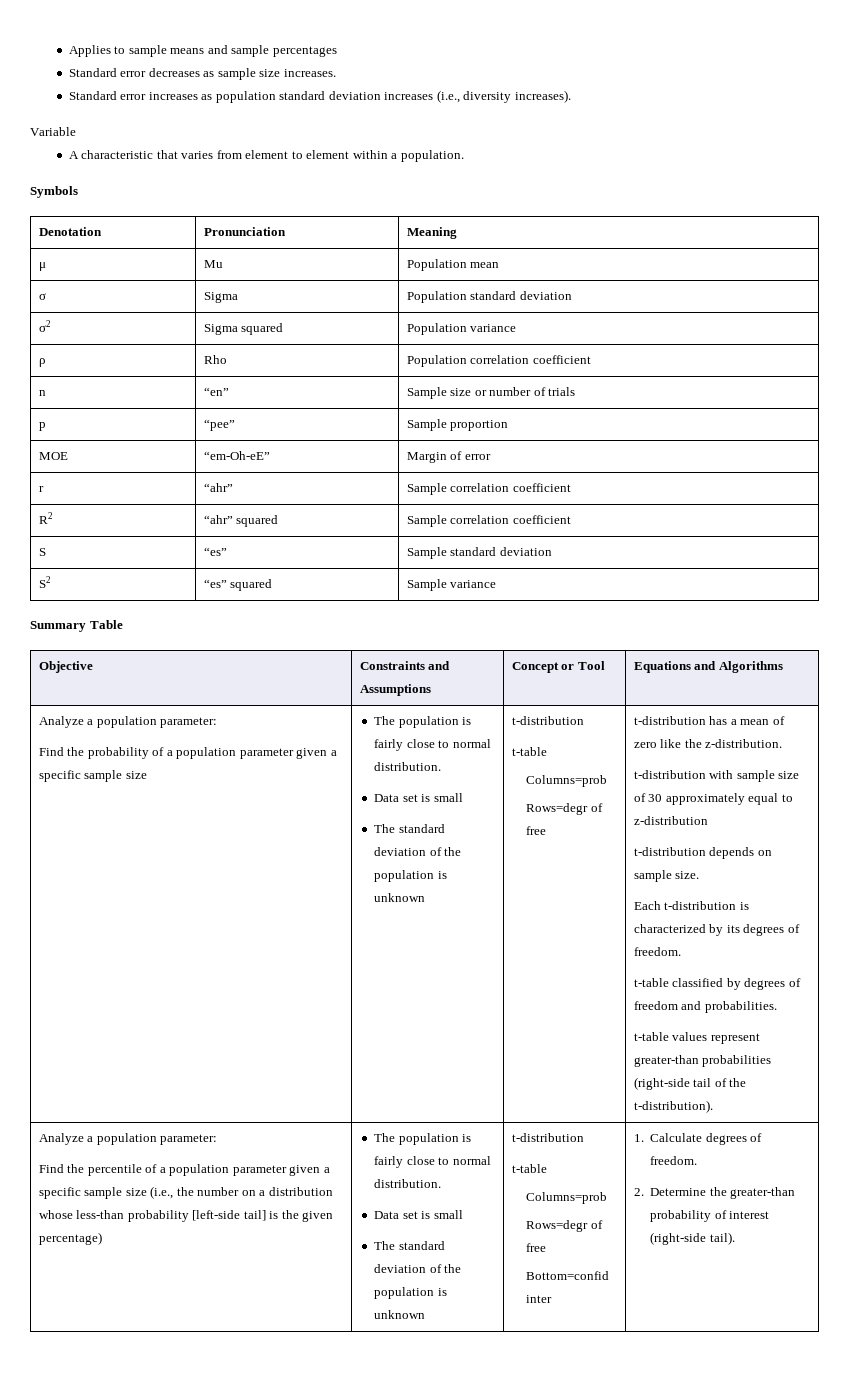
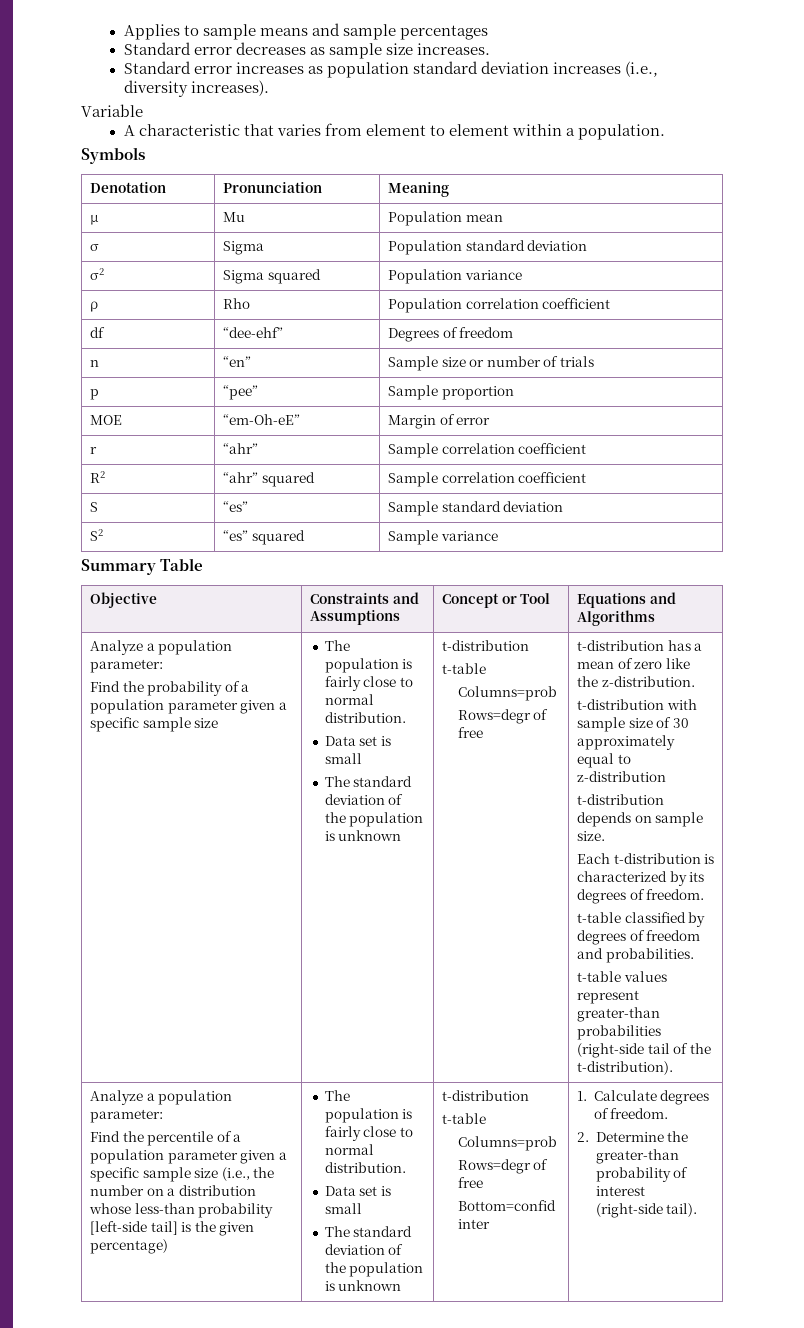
(591, 359) none -> [89,327,105,338] [222,327,283,338] [387,327,514,342] // df | “dee-ehf” | Degrees of freedom

